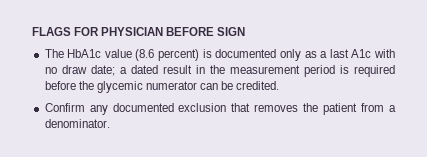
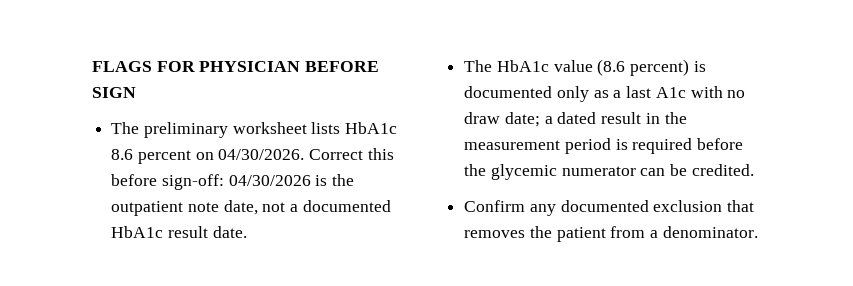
(246, 31) none -> [111,122,398,138] [111,148,394,164] [111,174,355,190] [111,200,391,216] [111,226,247,238] // The preliminary worksheet lists HbA1c 8.6 percent on 04/30/2026. Correct this before sign-off: 04/30/2026 is the outpatient note date, not a documented HbA1c result date.

